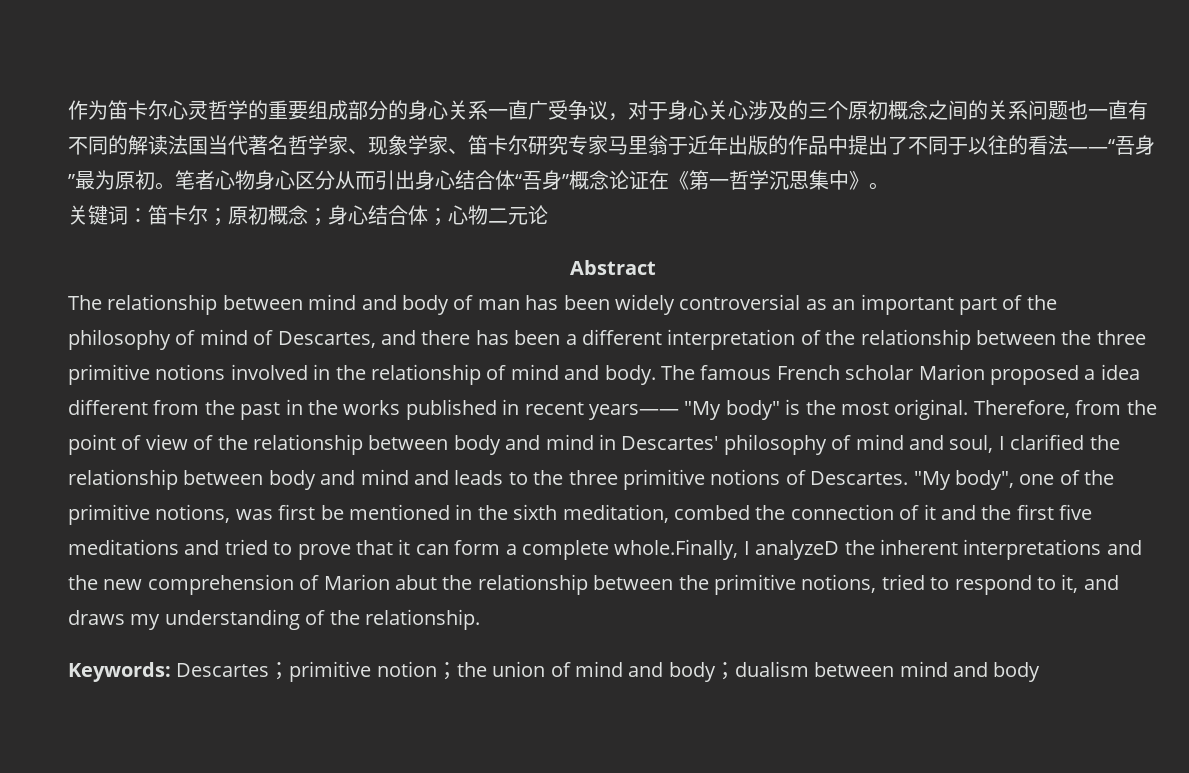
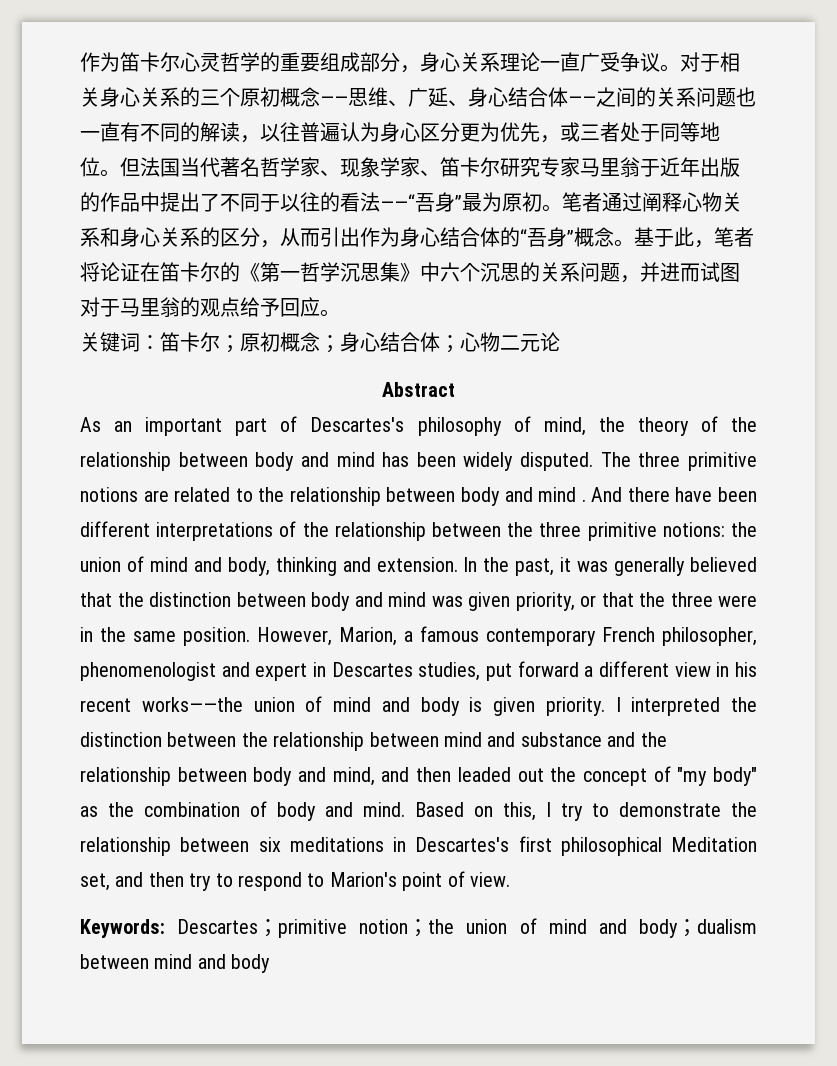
[388,100,488,120] 的身心关系 -> [400,52,540,73] ，身心关系理论
[608,100,928,121] ，对于身心关心涉及的三个原初概念 -> [660,52,740,72] [80,87,596,107] 。对于相关身心关系的三个原初概念——思维、广延、身心结合体——
(168, 145) none -> [240,122,720,143] [80,157,140,177] ，以往普遍认为身心区分更为优先，或三者处于同等地位。但
[215,170,335,190] 心物身心区分 -> [602,192,742,212] [80,227,280,248] 通过阐释心物关系和身心关系的区分，
[415,170,515,190] 身心结合体 -> [360,227,520,247] 作为身心结合体的
[609,170,869,190] 论证在《第一哲学沉思集中》 -> [614,227,754,248] [80,262,740,283] [80,297,320,317] 。基于此，笔者将论证在笛卡尔的《第一哲学沉思集》中六个沉思的关系问题，并进而试图对于马里翁的观点给予回应
[68,294,827,315] The relationship between mind and body of man has been widely controversial as -> [80,417,101,432] As
[1026,295,1057,310] [68,329,796,350] the philosophy of mind of Descartes, and there has been a different interpretation -> [310,416,758,436] [80,452,757,471] [80,487,757,506] [80,521,274,541] Descartes's philosophy of mind, the theory of the relationship between body and mind has been widely disputed. The three primitive notions are related to the relationship between body and mind . And there have been different interpretations
[155,364,1140,385] [68,399,1157,420] [68,434,1120,455] [68,469,1115,490] [68,504,1093,525] [68,539,1142,560] [68,574,1119,595] [68,609,480,630] notions involved in the relationship of mind and body. The famous French scholar Marion proposed a idea different from the past in the works published in recent years—— "My body" is the most original. Therefore, from the point of view of the relationship between body and mind in Descartes' philosophy of mind and soul, I clarified the relationship between body and mind and leads to the three primitive notions of Descartes. "My body", one of the primitive notions, was first be mentioned in the sixth meditation, combed the connection of it and the first five meditations and tried to prove that it can form a complete whole.Finally, I analyzeD the inherent interpretations and the new comprehension of Marion abut the relationship between the primitive notions, tried to respond to it, and draws my understanding of the relationship. -> [662,522,757,537] [80,556,758,576] [80,592,757,611] [80,626,757,646] [80,661,757,681] [80,696,757,716] [80,732,667,751] [80,766,757,786] [80,801,757,821] [80,836,757,856] [80,871,510,891] notions: the union of mind and body, thinking and extension. In the past, it was generally believed that the distinction between body and mind was given priority, or that the three were in the same position. However, Marion, a famous contemporary French philosopher, phenomenologist and expert in Descartes studies, put forward a different view in his recent works——the union of mind and body is given priority. I interpreted the distinction between the relationship between mind and substance and the relationship between body and mind, and then leaded out the concept of "my body" as the combination of body and mind. Based on this, I try to demonstrate the relationship between six meditations in Descartes's first philosophical Meditation set, and then try to respond to Marion's point of view.

